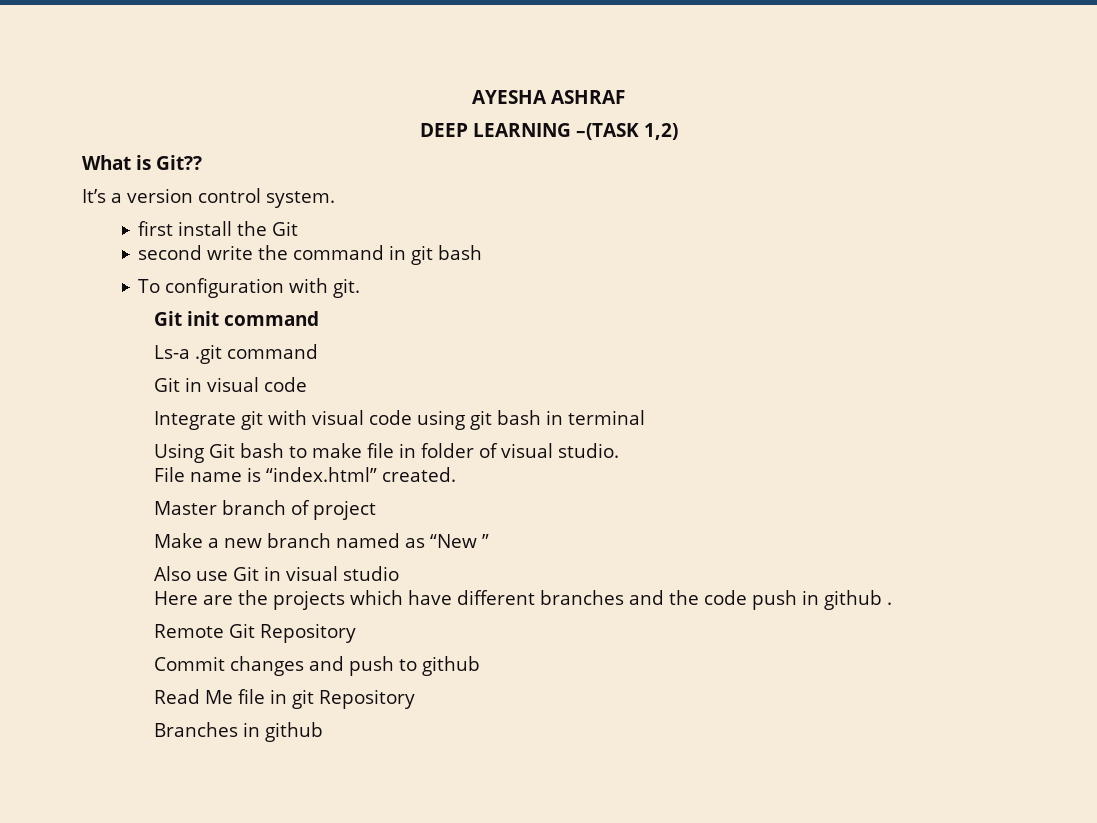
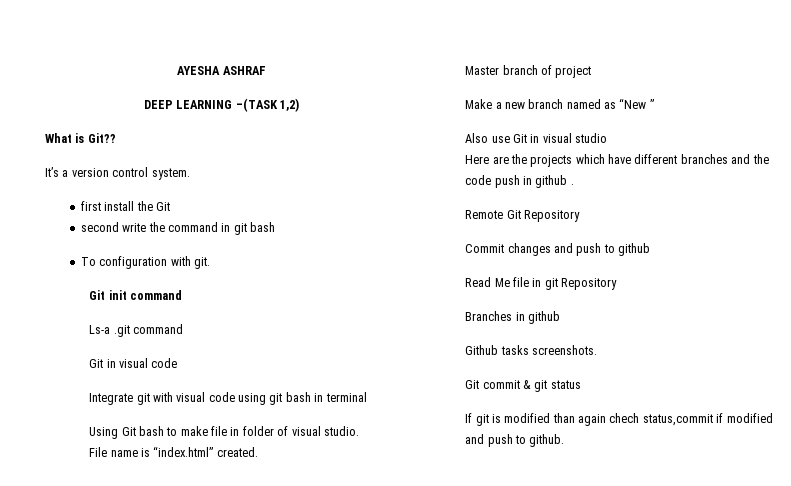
(323, 732) none -> [465,345,597,355] [465,380,581,392] [465,413,773,426] [465,434,565,447] // Github tasks screenshots. // Git commit & git status // If git is modified than again chech status,commit if modified and push to github.

